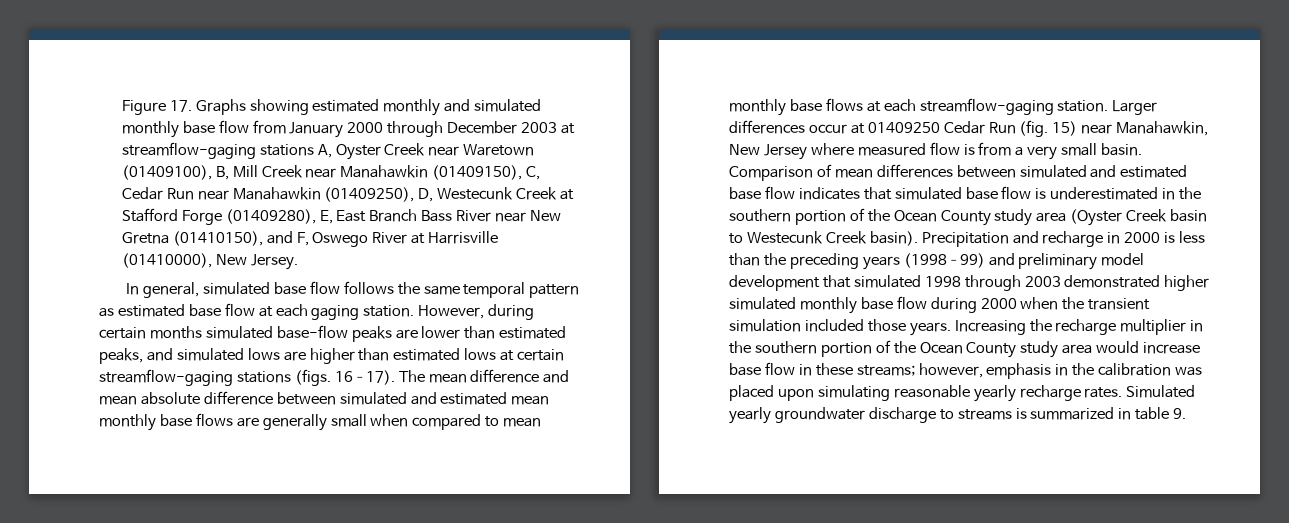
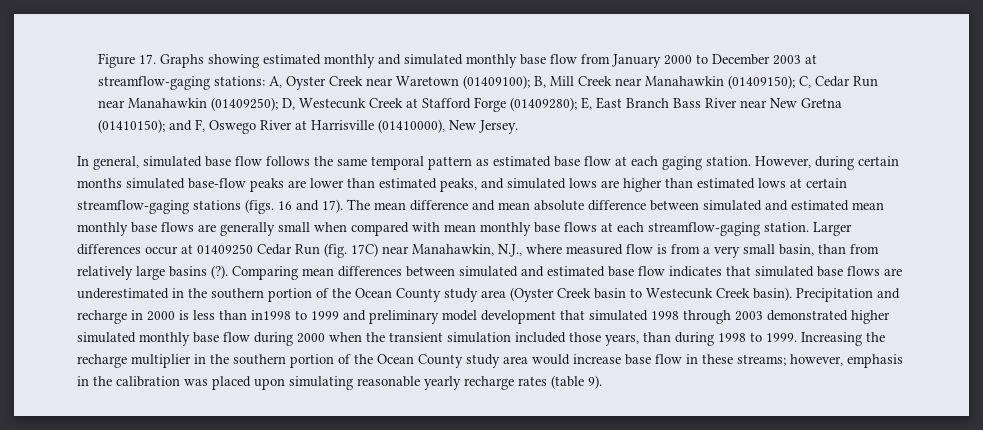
[387,121,444,137] through -> [696,54,709,64] to
[259,144,314,156] stations -> [214,76,266,86] stations:
[121,165,212,180] (01409100), -> [463,75,531,89] (01409100);
[432,165,523,180] (01409150), -> [728,75,796,89] (01409150);
[324,187,415,202] (01409250), -> [211,97,279,111] (01409250);
[225,209,316,224] (01409280), -> [510,97,578,111] (01409280);
[172,231,263,246] (01410150), -> [98,119,166,133] (01410150);
[334,370,395,385] 16–17). -> [278,199,343,213] 16 and 17).
[485,416,500,427] to -> [412,222,440,232] with
[1052,121,1078,136] 15) -> [351,243,378,257] 17C)
[729,144,807,160] New Jersey -> [498,244,522,257] N.J.,
[1101,143,1143,156] [729,164,832,181] basin. Comparison of -> [779,244,879,256] [77,265,298,280] basin, than from relatively large basins (?). Comparing
[1001,186,1047,199] flow is -> [847,266,902,276] flows are
[763,253,985,270] the preceding years (1998–99) -> [251,310,339,320] in1998 to 1999
[909,322,951,336] years. -> [605,332,797,346] years, than during 1998 to 1999.
[1084,385,1196,398] [729,407,1187,424] rates. Simulated yearly groundwater discharge to streams is summarized in table 9. -> [518,375,602,389] rates (table 9).

